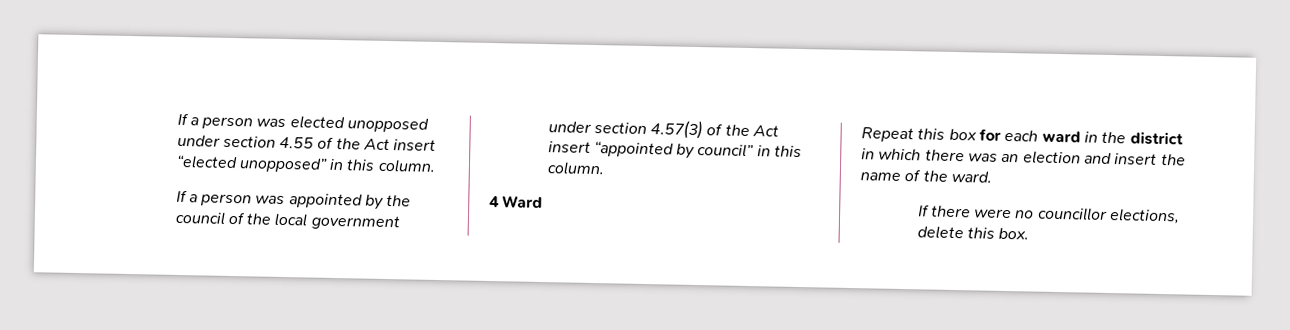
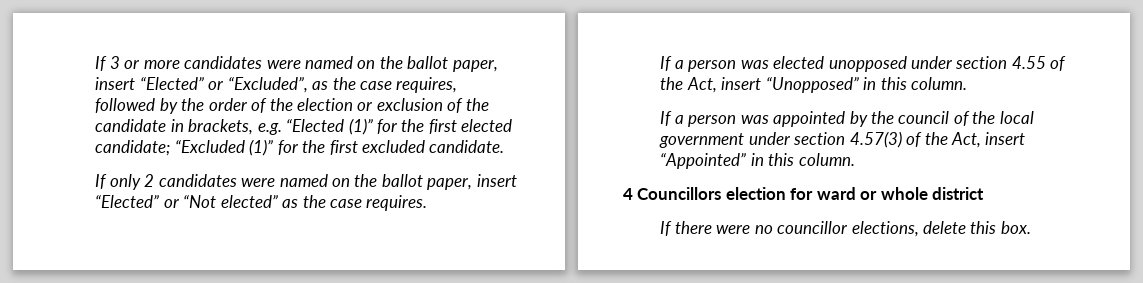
[176,112,189,126] If -> [95,56,498,72] [95,77,458,93] [95,98,489,114] [95,118,513,135] [95,139,505,156] [95,174,517,190] [95,195,428,211] [660,56,673,71] If 3 or more candidates were named on the ballot paper, insert “Elected” or “Excluded”, as the case requires, followed by the order of the election or exclusion of the candidate in brackets, e.g. “Elected (1)” for the first elected candidate; “Excluded (1)” for the first excluded candidate. // If only 2 candidates were named on the ballot paper, insert “Elected” or “Not elected” as the case requires. // If
[363,138,437,151] [175,154,328,173] Act insert “elected unopposed” -> [686,77,859,93] Act, insert “Unopposed”
[752,125,780,137] [547,140,755,159] Act insert “appointed by council” -> [950,132,1026,148] [660,153,747,169] Act, insert “Appointed”
[502,195,544,209] [861,127,1183,146] [861,148,1186,166] [860,169,992,183] Ward // Repeat this box for each ward in the district in which there was an election and insert the name of the ward. -> [637,187,985,200] Councillors election for ward or whole district

